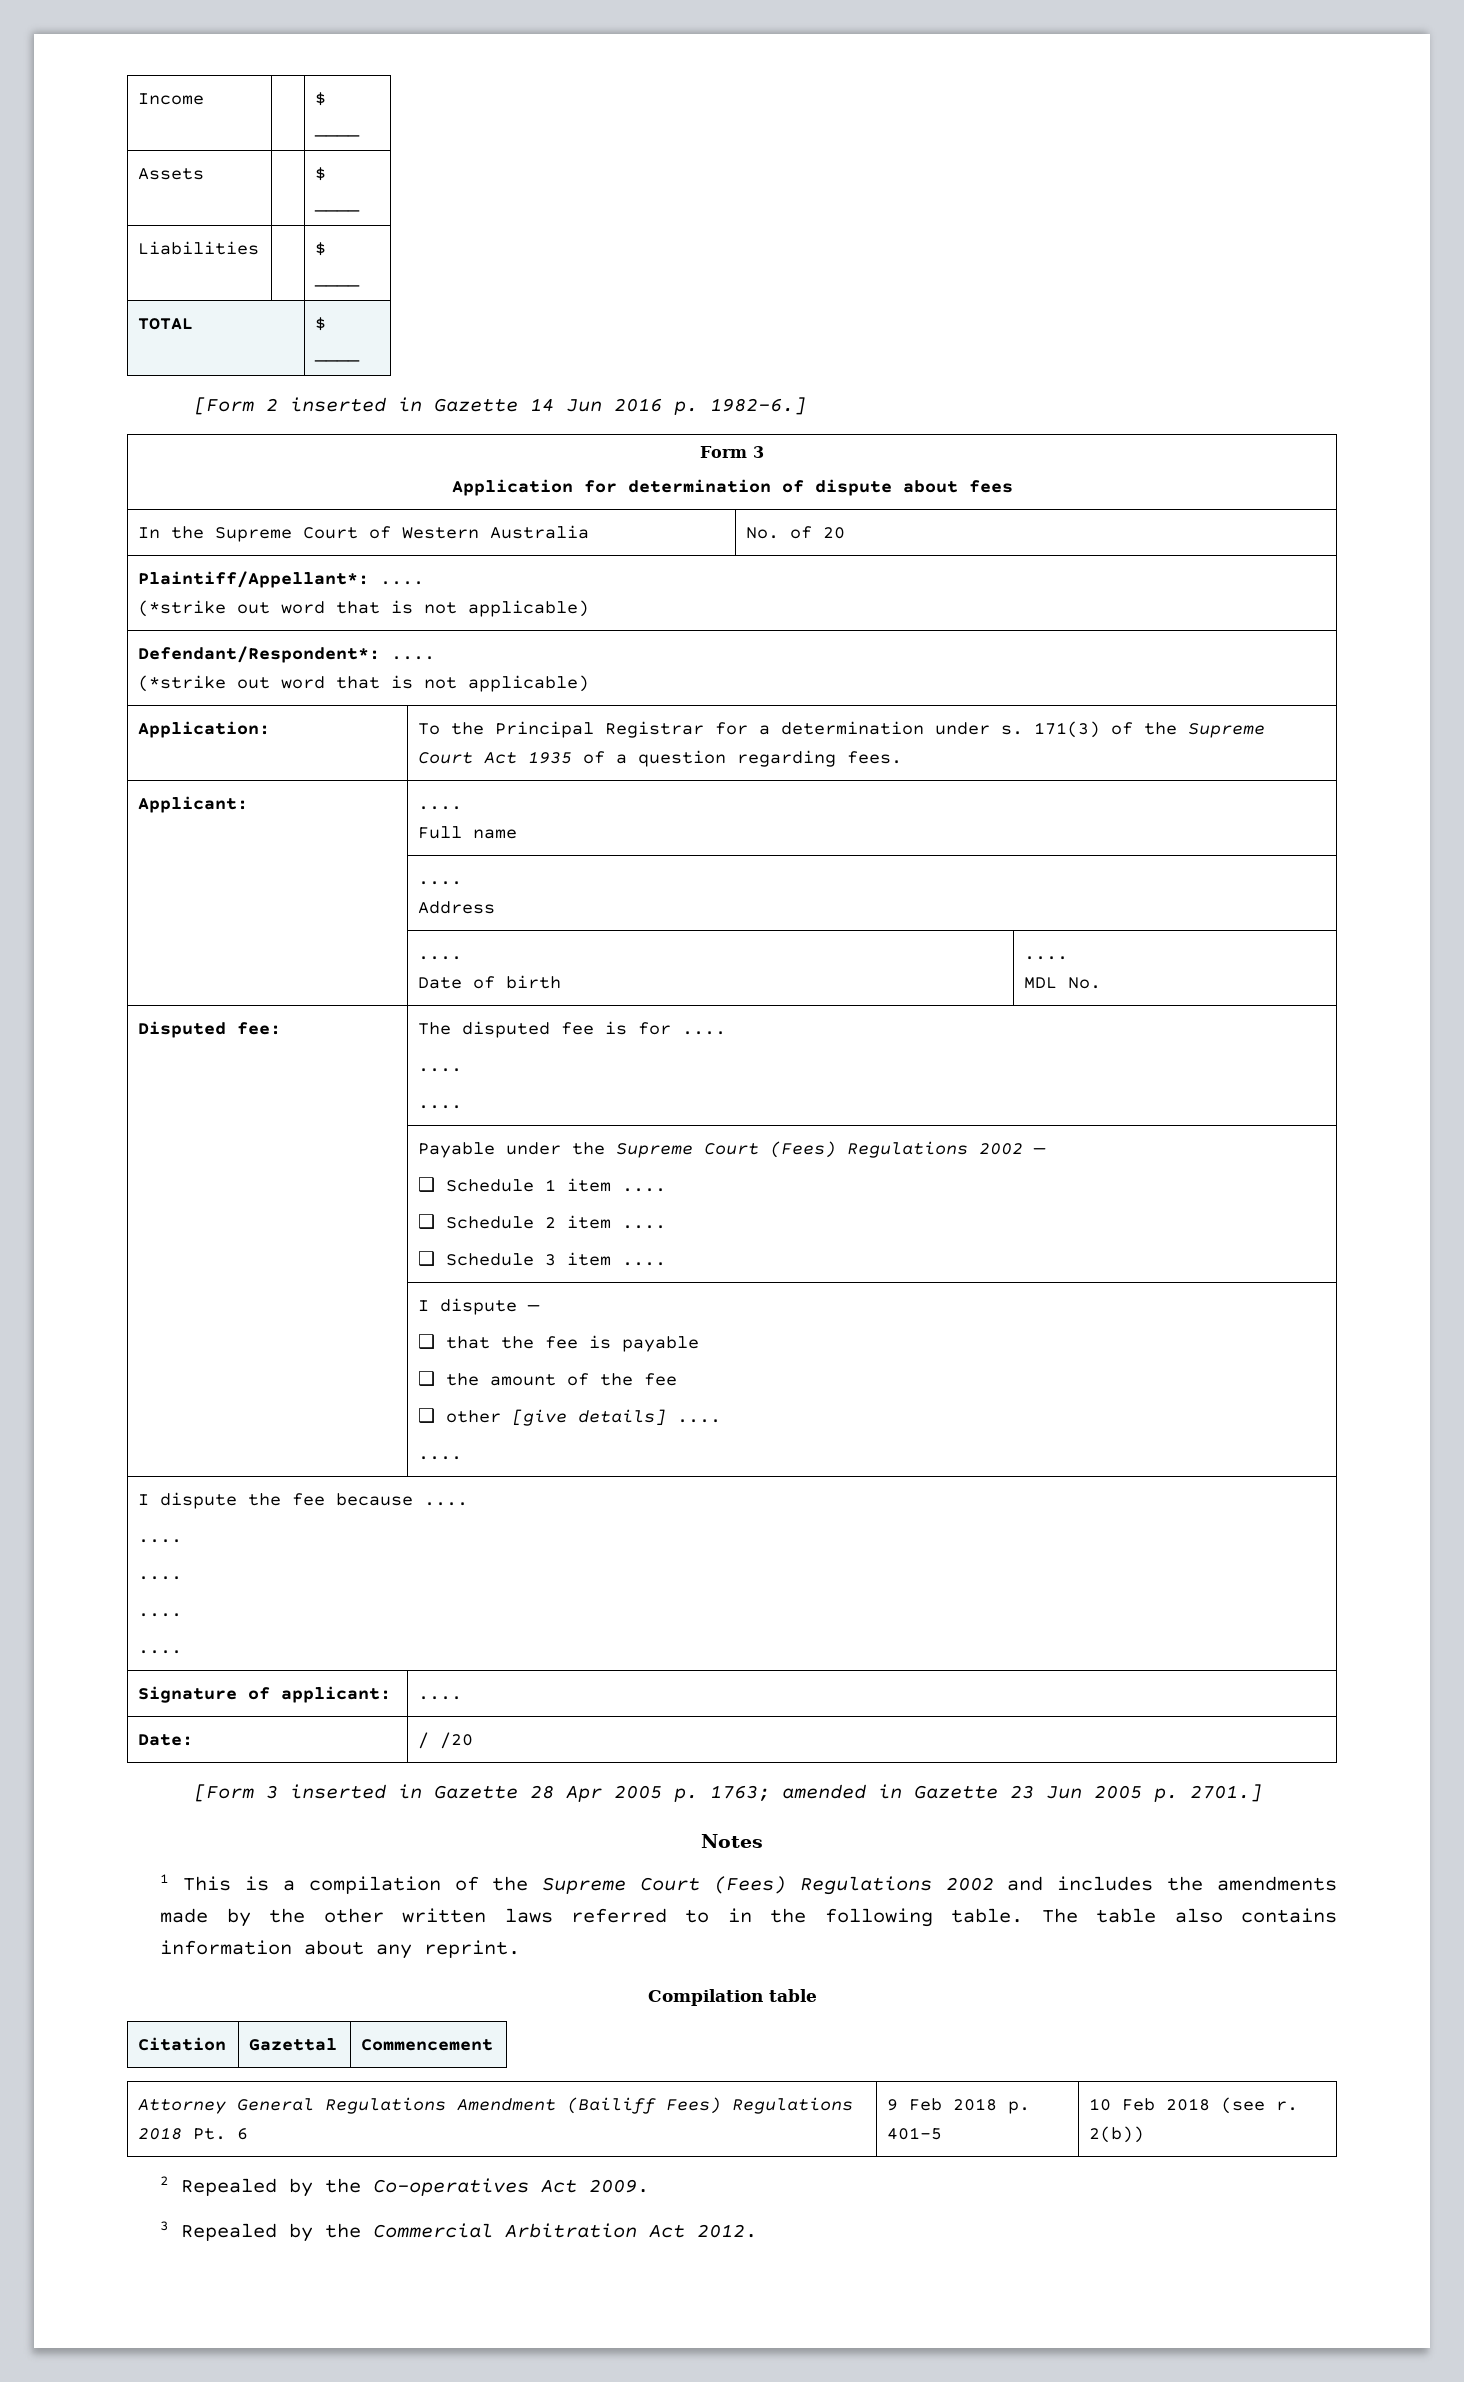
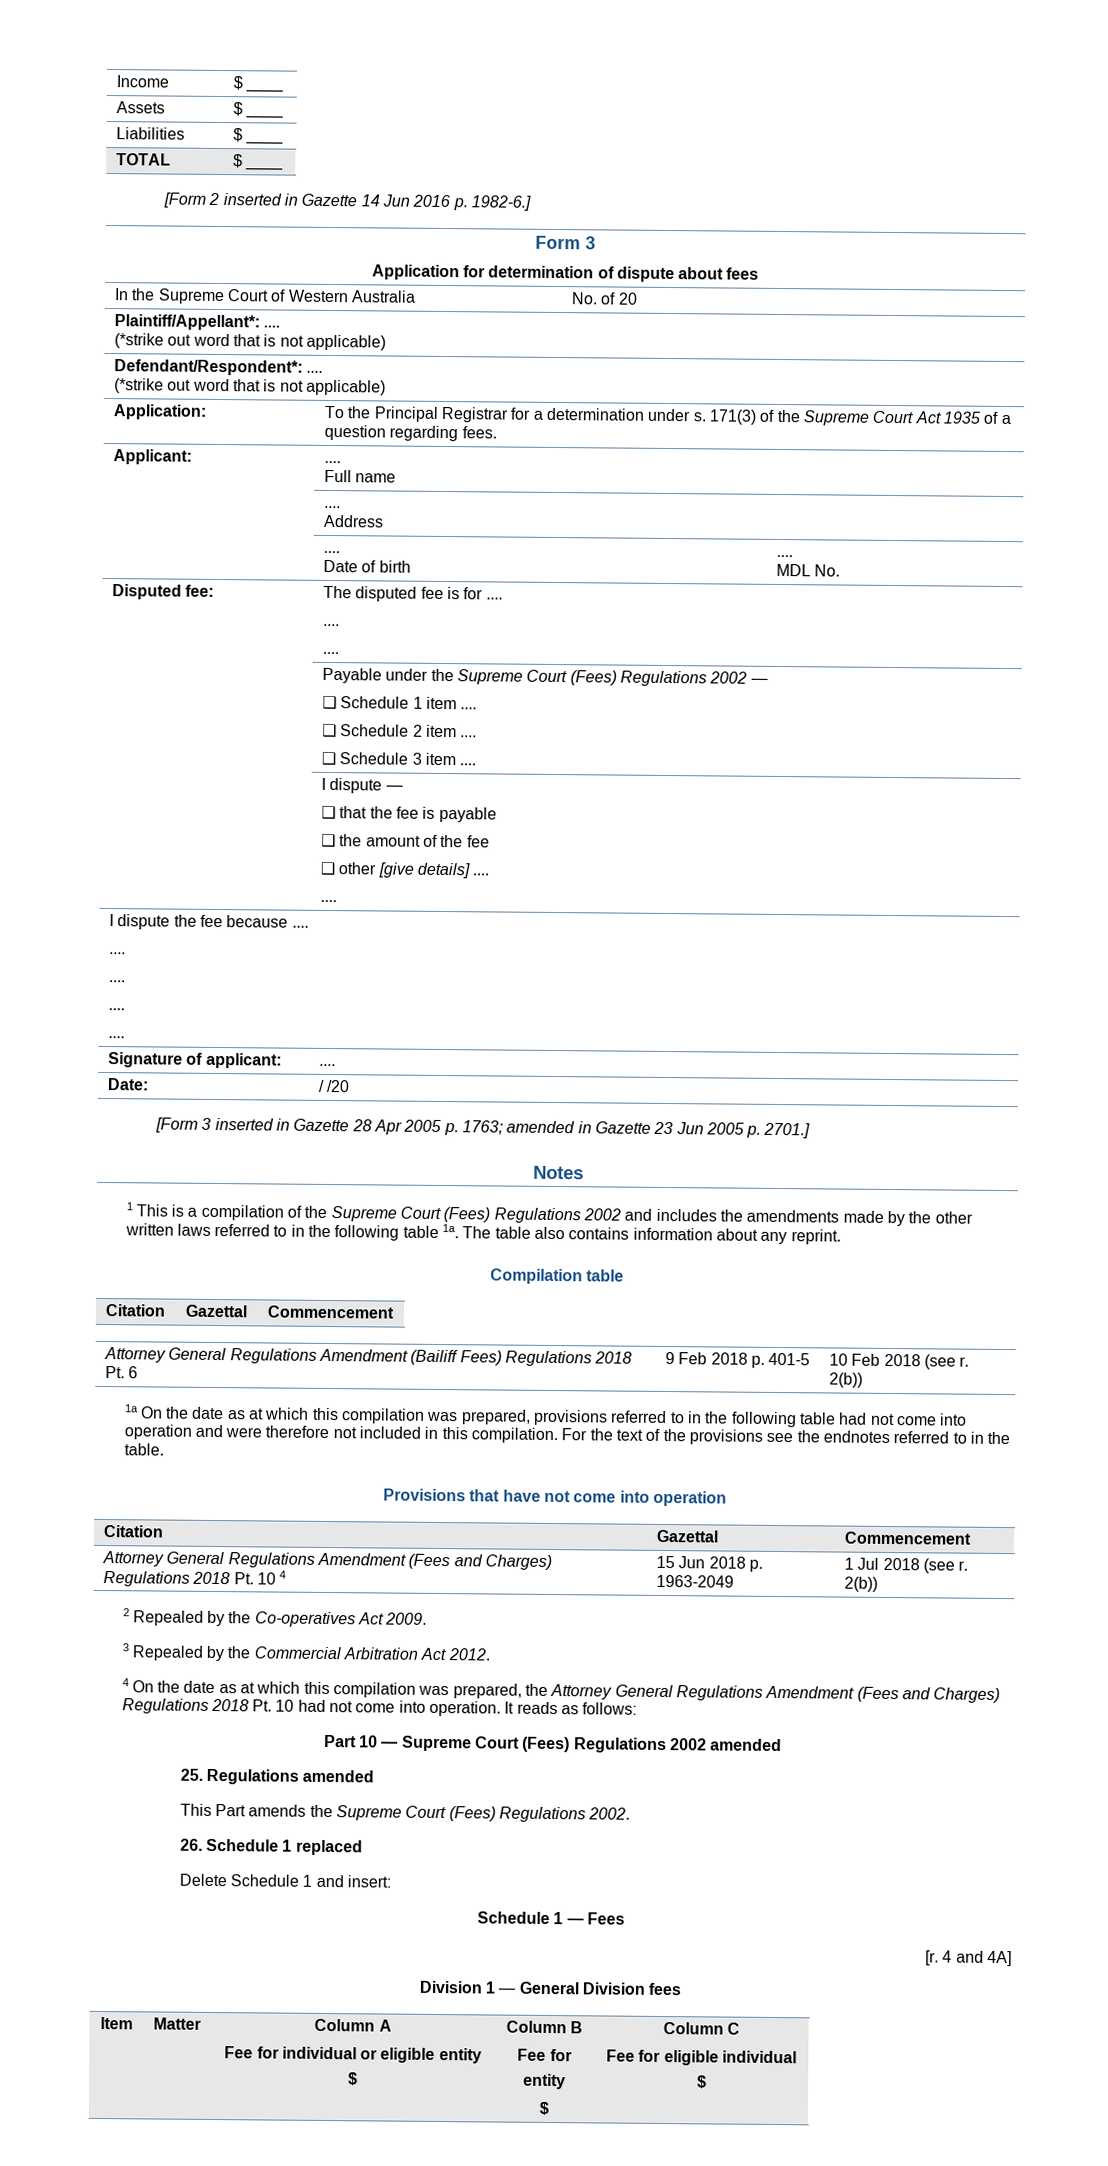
[951,1908,1024,1923] table. -> [402,1224,460,1239] table 1a.
(1145, 2134) none -> [124,1404,968,1428] [123,1424,1011,1445] [123,1443,164,1456] [383,1488,727,1507] [103,1525,165,1538] [656,1529,720,1543] [844,1531,973,1545] [102,1551,553,1571] [103,1570,287,1587] [656,1555,764,1572] [656,1574,735,1588] [844,1557,969,1574] [844,1576,879,1592] // 1a On the date as at which this compilation was prepared, provisions referred to in the following table had not come into operation and were therefore not included in this compilation. For the text of the provisions see the endnotes referred to in the table. // Provisions that have not come into operation // Citation | Gazettal | Commencement // Attorney General Regulations Amendment (Fees and Charges) Regulations 2018 Pt. 10 4 | 15 Jun 2018 p. 1963-2049 | 1 Jul 2018 (see r. 2(b))
(758, 2231) none -> [121,1678,1001,1703] [121,1698,638,1717] [323,1734,783,1754] [179,1768,375,1785] [179,1803,631,1823] [179,1838,363,1856] [178,1873,391,1888] [477,1911,625,1925] [925,1950,1013,1967] [418,1980,682,1996] [100,2017,133,2030] [153,2017,201,2030] [314,2018,392,2032] [224,2046,482,2064] [348,2072,358,2086] [505,2020,584,2034] [517,2048,572,2062] [523,2073,566,2090] [538,2101,549,2115] [662,2022,741,2035] [606,2049,797,2066] [696,2075,707,2089] // 4 On the date as at which this compilation was prepared, the Attorney General Regulations Amendment (Fees and Charges) Regulations 2018 Pt. 10 had not come into operation. It reads as follows: // Part 10 — Supreme Court (Fees) Regulations 2002 amended // 25. Regulations amended // This Part amends the Supreme Court (Fees) Regulations 2002. // 26. Schedule 1 replaced // Delete Schedule 1 and insert: // Schedule 1 — Fees // [r. 4 and 4A] // Division 1 — General Division fees // Item | Matter | Column A // Fee for individual or eligible entity // $ | Column B // Fee for // entity // $ | Column C // Fee for eligible individual // $

